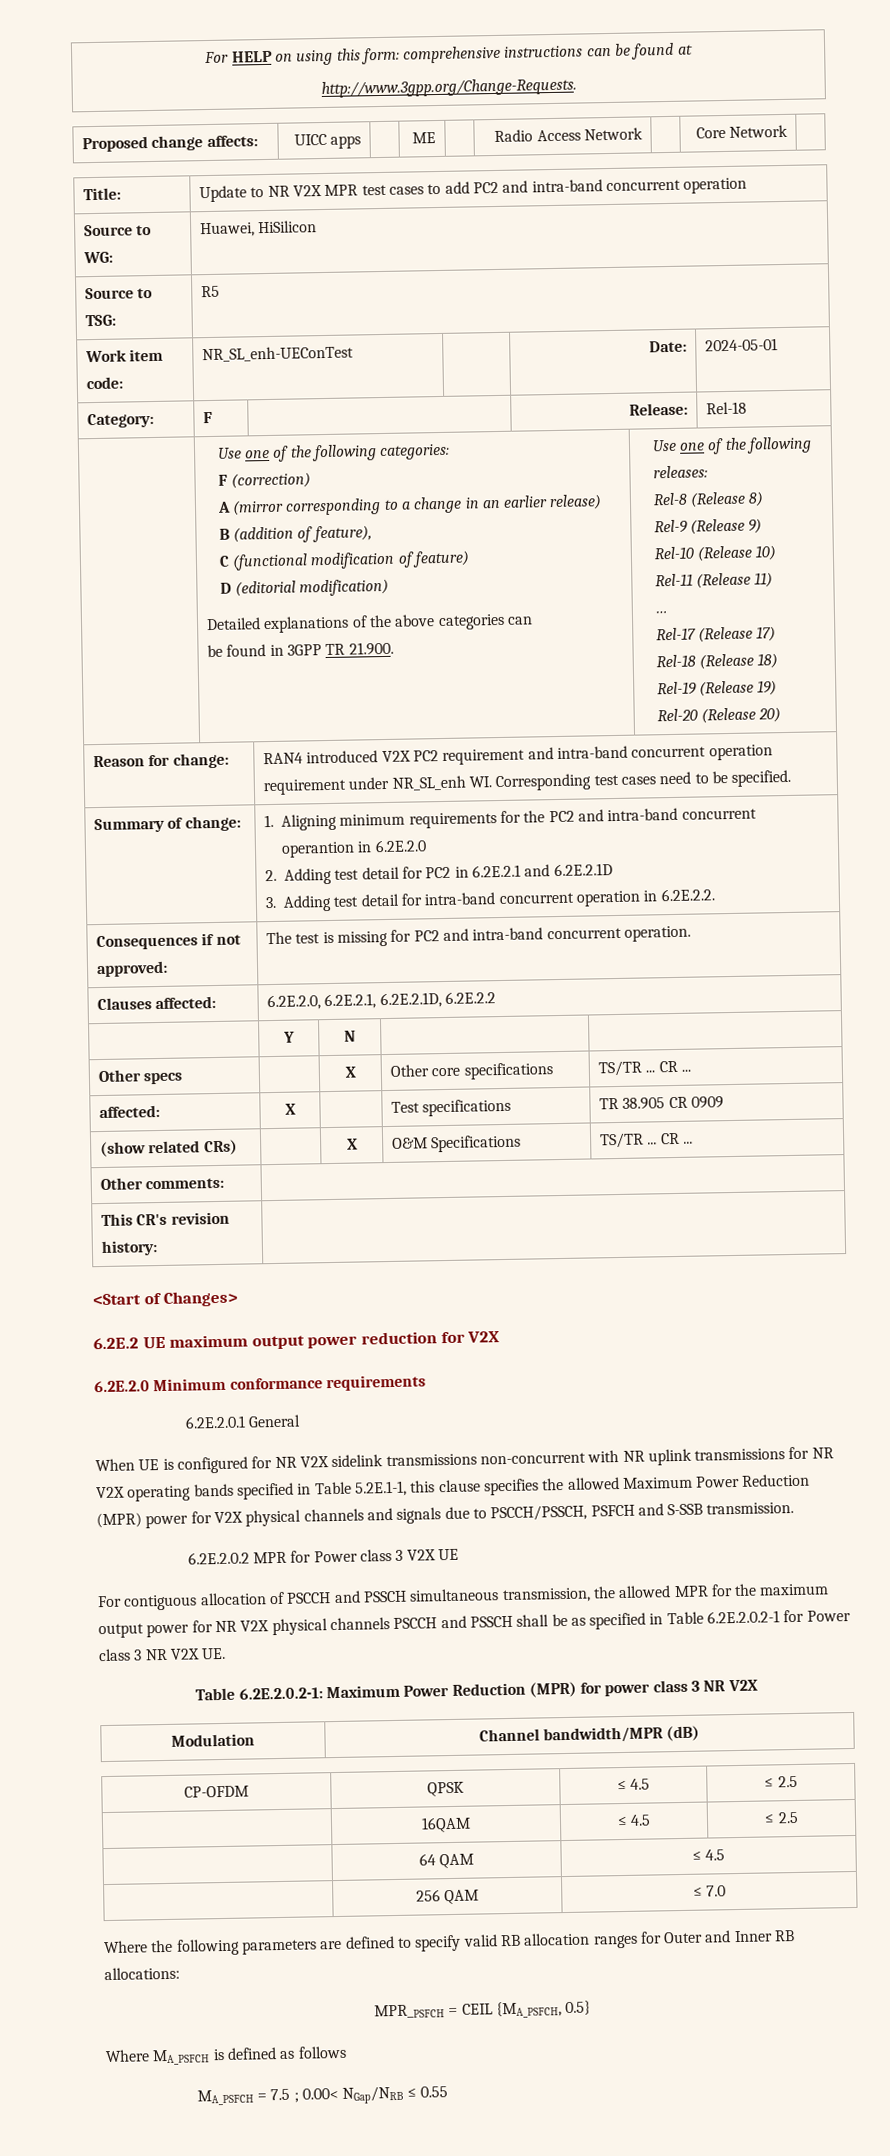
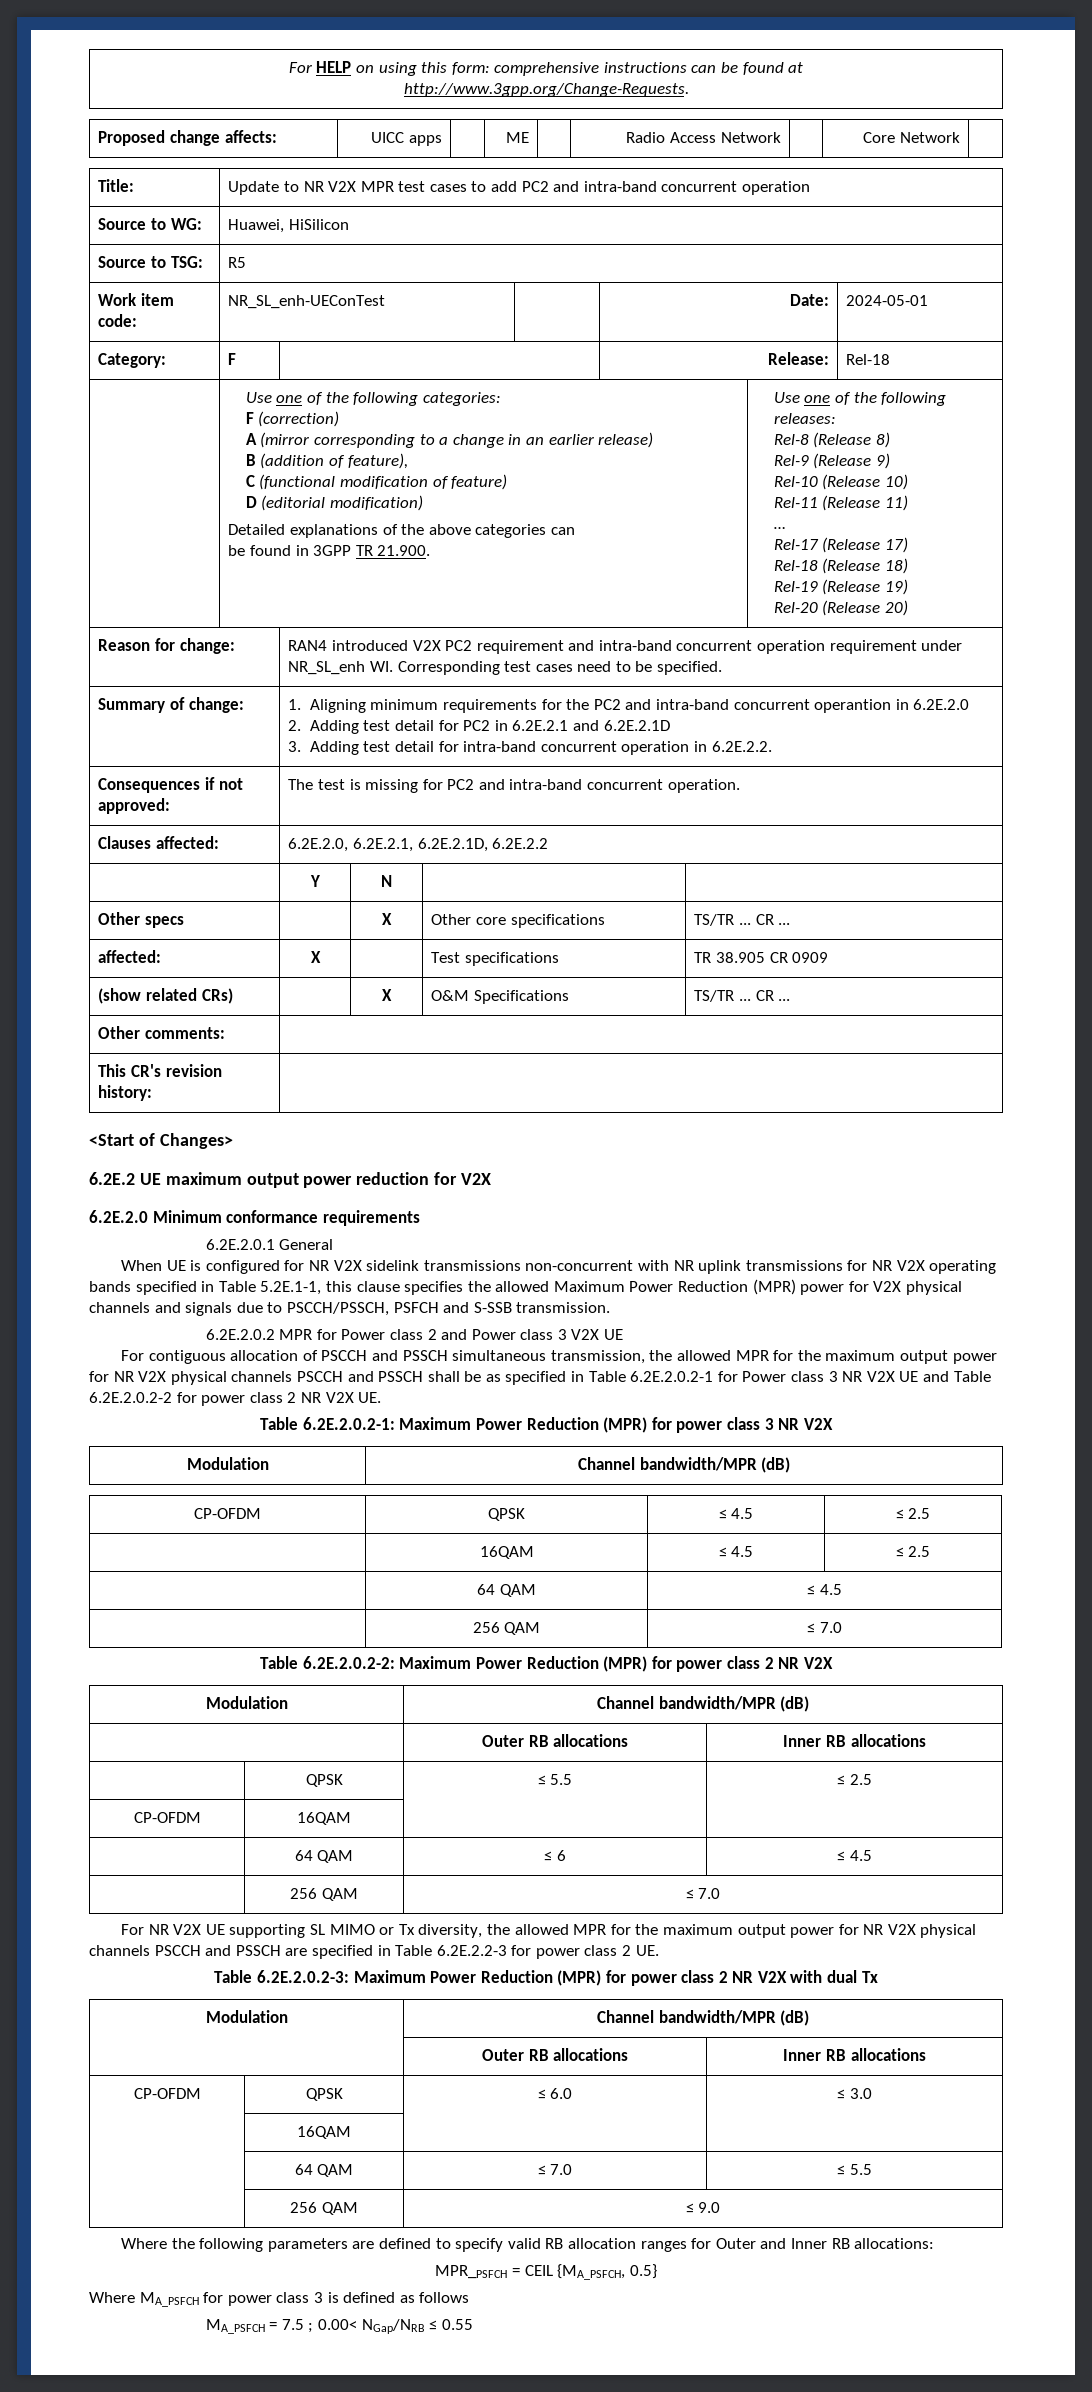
(393, 1555) none -> [427,1329,554,1340] 2 and Power class
(200, 1654) none -> [899,1371,991,1382] [89,1392,354,1406] UE and Table 6.2E.2.0.2-2 for power class 2 NR V2X
(727, 1891) none -> [260,1656,833,1672] [205,1696,288,1709] [596,1696,810,1712] [481,1734,629,1747] [783,1734,926,1747] [305,1774,343,1787] [537,1774,573,1785] [837,1774,872,1785] [133,1812,201,1823] [297,1812,351,1825] [294,1850,354,1863] [544,1850,566,1861] [837,1850,872,1861] [290,1888,358,1901] [685,1888,721,1899] [121,1924,977,1938] [89,1945,659,1959] [214,1970,878,1986] [205,2010,288,2023] [596,2010,810,2026] [481,2048,629,2061] [783,2048,926,2061] [133,2088,201,2099] [305,2088,343,2101] [537,2088,573,2099] [837,2088,872,2099] [297,2126,351,2139] [294,2164,354,2177] [537,2164,573,2175] [837,2164,872,2175] [290,2202,358,2215] [685,2202,721,2213] // Table 6.2E.2.0.2-2: Maximum Power Reduction (MPR) for power class 2 NR V2X // Modulation | Channel bandwidth/MPR (dB) // | Outer RB allocations | Inner RB allocations // | QPSK | ≤ 5.5 | ≤ 2.5 // CP-OFDM | 16QAM | | // | 64 QAM | ≤ 6 | ≤ 4.5 // | 256 QAM | ≤ 7.0 // For NR V2X UE supporting SL MIMO or Tx diversity, the allowed MPR for the maximum output power for NR V2X physical channels PSCCH and PSSCH are specified in Table 6.2E.2.2-3 for power class 2 UE. // Table 6.2E.2.0.2-3: Maximum Power Reduction (MPR) for power class 2 NR V2X with dual Tx // Modulation | Channel bandwidth/MPR (dB) // | Outer RB allocations | Inner RB allocations // CP-OFDM | QPSK | ≤ 6.0 | ≤ 3.0 // | 16QAM | | // | 64 QAM | ≤ 7.0 | ≤ 5.5 // | 256 QAM | ≤ 9.0
(211, 2057) none -> [203,2292,323,2306] for power class 3

